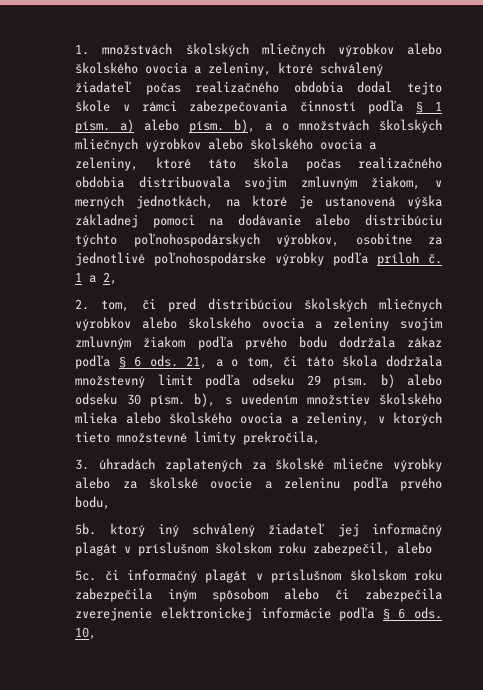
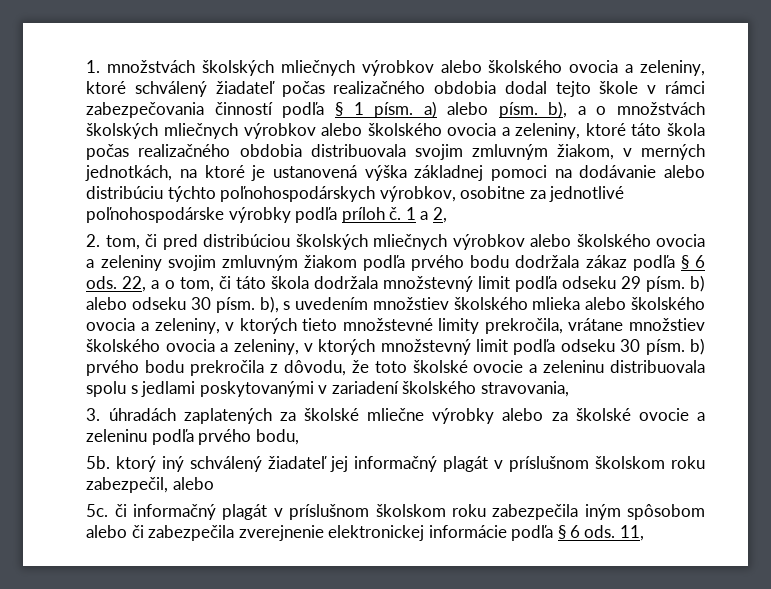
[186,356,208,369] 21, -> [122,276,147,292] 22,
(321, 438) none -> [568,318,705,331] [86,338,705,355] [86,360,705,376] [86,381,569,397] vrátane množstiev školského ovocia a zeleniny, v ktorých množstevný limit podľa odseku 30 písm. b) prvého bodu prekročila z dôvodu, že toto školské ovocie a zeleninu distribuovala spolu s jedlami poskytovanými v zariadení školského stravovania,
[75,627,97,640] 10, -> [619,525,644,541] 11,

